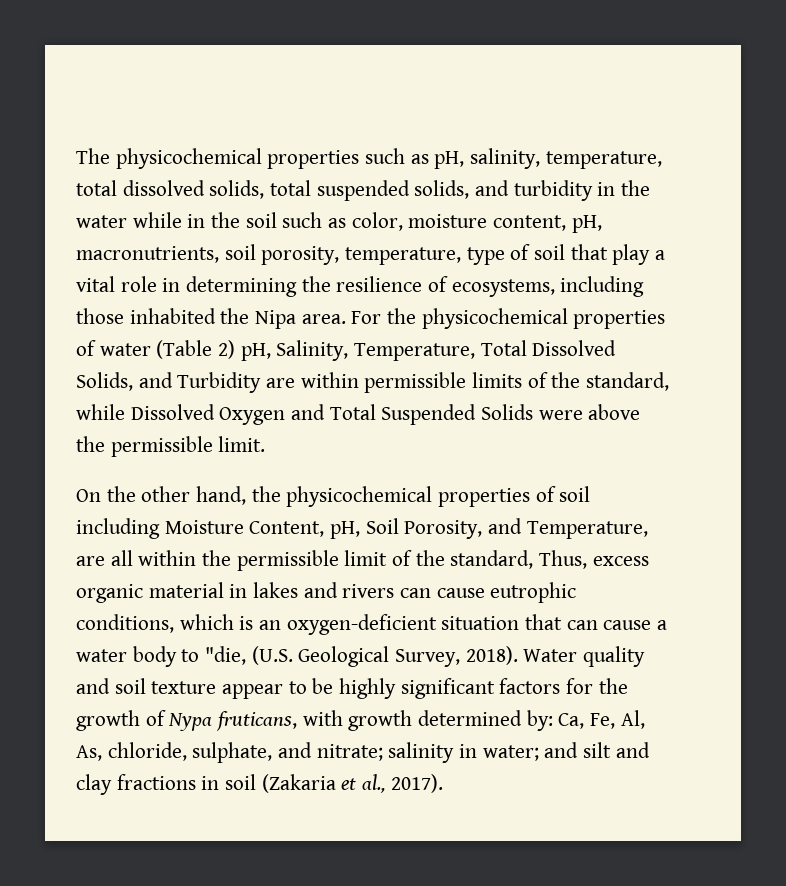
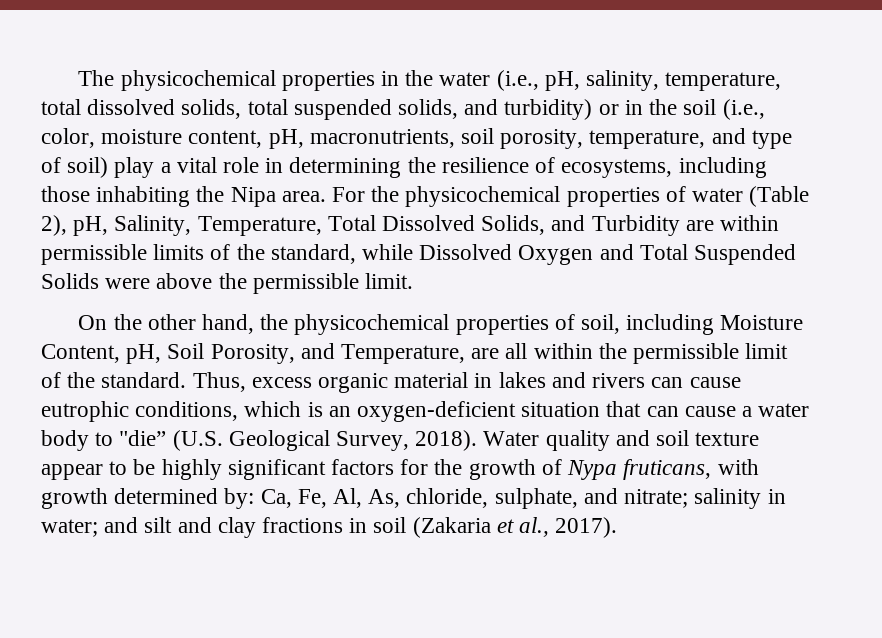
[365,148,429,164] such as -> [380,70,539,91] in the water (i.e.,
[513,180,651,201] [76,212,182,228] turbidity in the water while -> [504,99,619,120] turbidity) or
[282,212,347,228] such as -> [722,99,765,120] (i.e.,
(462, 256) none -> [711,128,746,144] and
[534,244,608,260] soil that -> [67,157,109,178] soil)
[129,308,216,324] inhabited -> [96,186,191,207] inhabiting
[218,340,236,359] 2) -> [41,215,67,236] 2),
[559,486,591,502] soil -> [580,314,620,334] soil,
[450,550,534,569] standard, -> [101,372,187,388] standard.
[205,646,247,665] "die, -> [119,430,167,446] "die”

